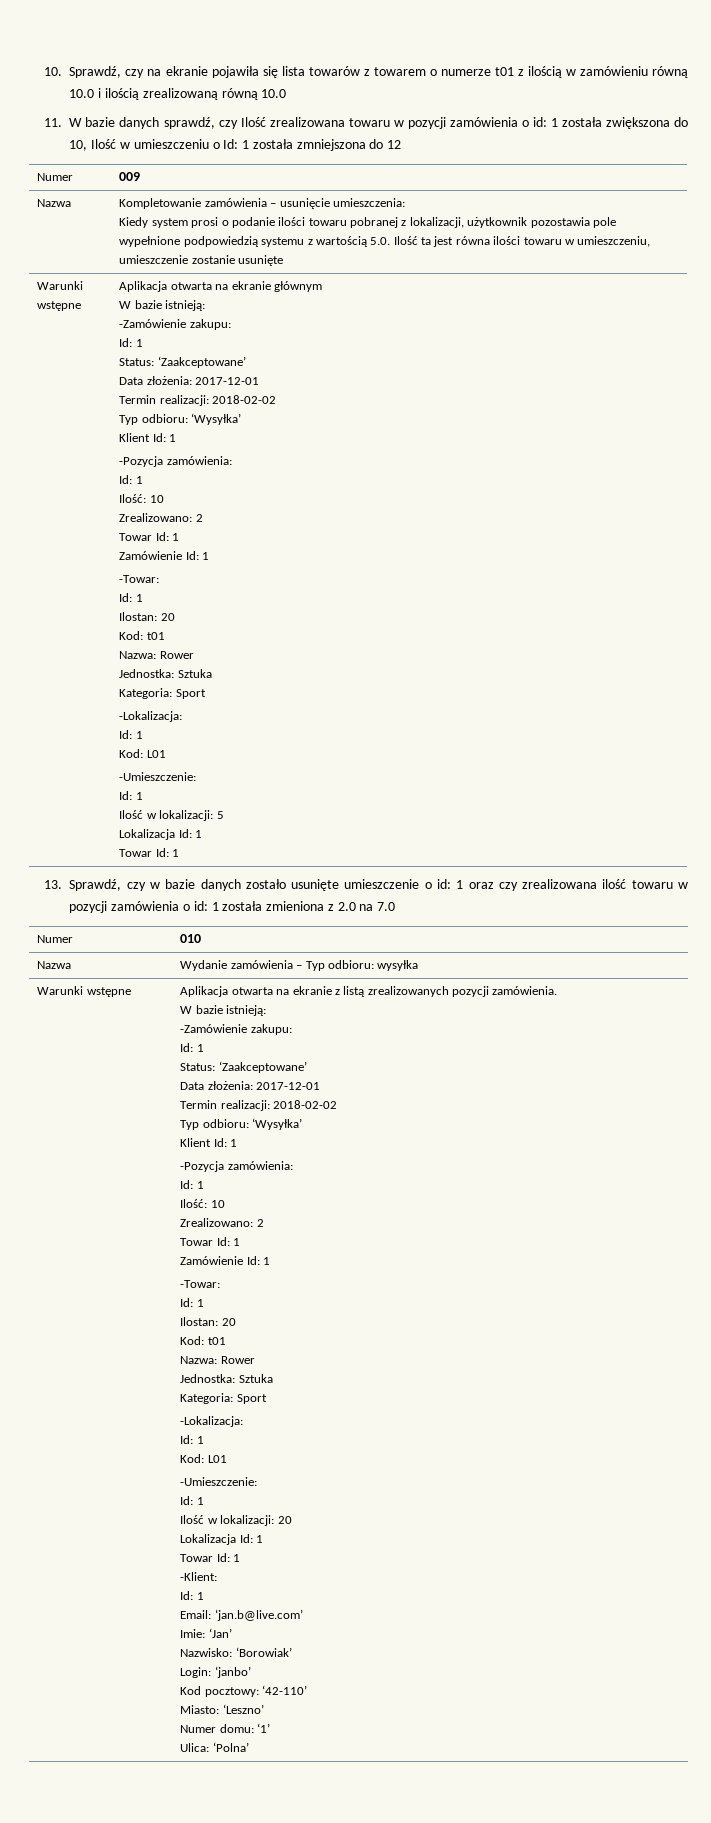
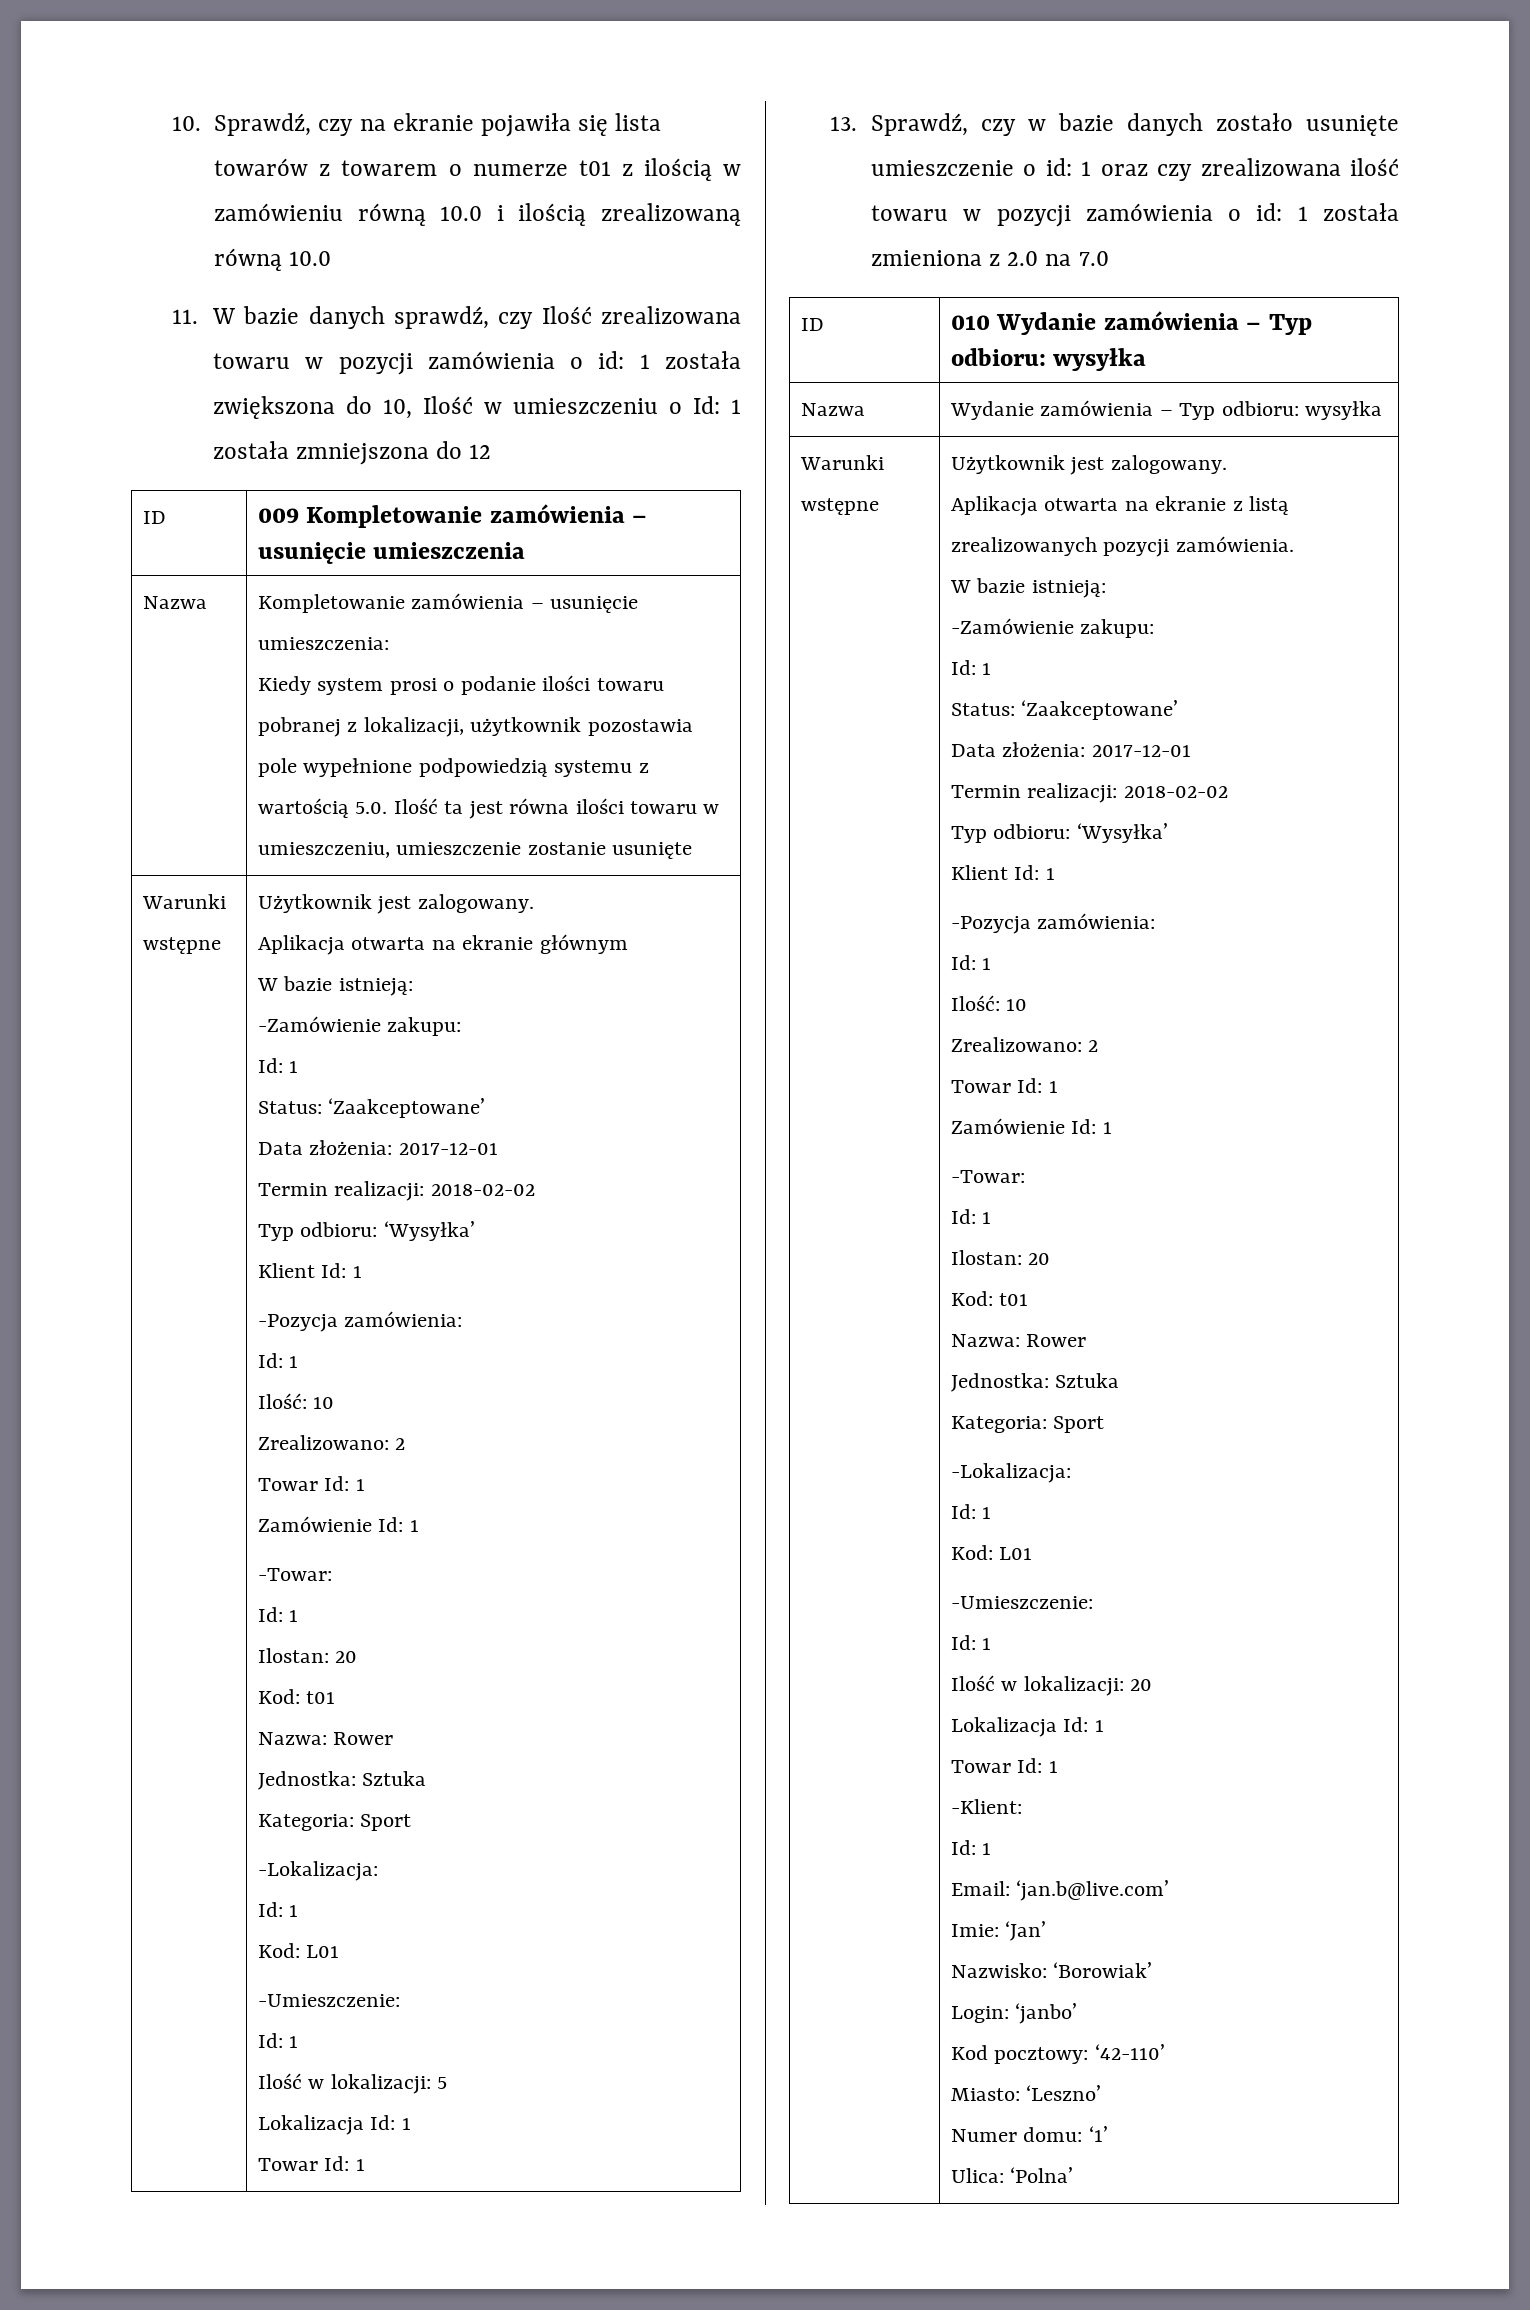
[37,173,74,181] Numer -> [142,511,166,524] ID
(141, 176) none -> [306,504,648,528] [257,542,526,564] Kompletowanie zamówienia – usunięcie umieszczenia
(82, 306) none -> [257,894,534,914] Użytkownik jest zalogowany. //
[37,935,74,943] Numer -> [800,318,824,331] ID
(202, 938) none -> [996,311,1312,335] [950,348,1147,371] Wydanie zamówienia – Typ odbioru: wysyłka
(131, 992) none -> [950,455,1227,475] Użytkownik jest zalogowany. //

